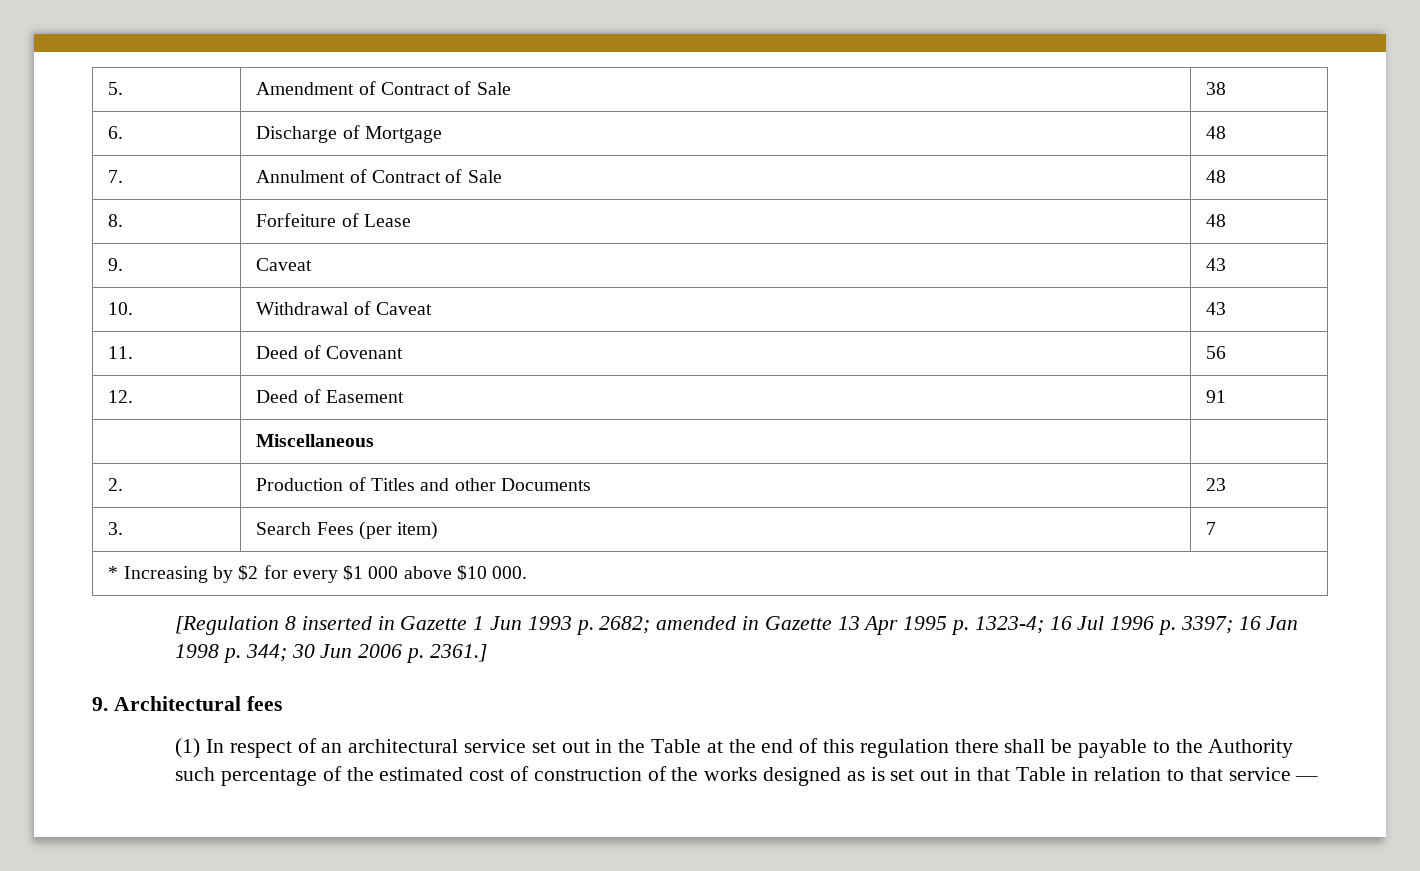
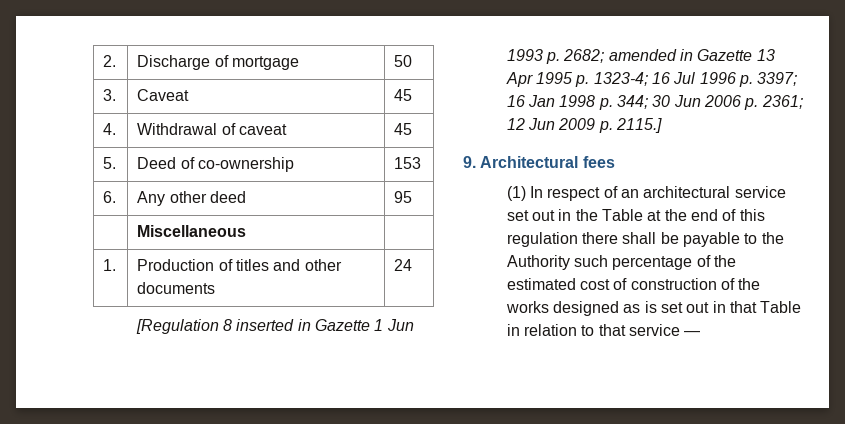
[108,82,124,95] [256,81,511,95] [1206,82,1227,95] [108,126,124,139] [256,125,443,143] [1206,126,1227,139] [108,170,124,183] [256,169,502,183] [1206,170,1227,183] [108,214,124,227] [256,213,412,227] [1206,214,1227,227] [108,258,124,271] [256,258,313,271] [1206,258,1227,271] [108,302,134,315] [256,301,433,315] [1206,302,1227,315] [108,346,134,359] [256,345,404,359] [1206,346,1227,359] [108,390,134,403] [256,389,405,403] [1206,390,1227,403] 5. | Amendment of Contract of Sale | 38 // 6. | Discharge of Mortgage | 48 // 7. | Annulment of Contract of Sale | 48 // 8. | Forfeiture of Lease | 48 // 9. | Caveat | 43 // 10. | Withdrawal of Caveat | 43 // 11. | Deed of Covenant | 56 // 12. | Deed of Easement | 91 -> [103,55,117,67] [137,55,299,70] [394,55,413,67] [103,89,117,101] [137,89,190,101] [394,89,413,101] [103,123,117,135] [137,123,287,135] [394,123,413,135] [103,157,117,169] [137,157,294,172] [394,157,422,169] [103,191,117,203] [137,191,246,206] [394,191,413,203] 2. | Discharge of mortgage | 50 // 3. | Caveat | 45 // 4. | Withdrawal of caveat | 45 // 5. | Deed of co-ownership | 153 // 6. | Any other deed | 95
[108,478,124,491] 2. -> [103,259,117,271] 1.
[371,478,416,491] Titles -> [235,259,269,271] titles
[500,478,591,491] [1206,478,1227,491] [108,522,124,535] [256,521,439,540] [1206,522,1217,535] [108,565,528,583] Documents | 23 // 3. | Search Fees (per item) | 7 // * Increasing by $2 for every $1 000 above $10 000. -> [137,282,216,294] [394,259,413,271] documents | 24
[429,644,487,662] 2361.] -> [761,95,803,109] [506,118,663,133] 2361; 12 Jun 2009 p. 2115.]

